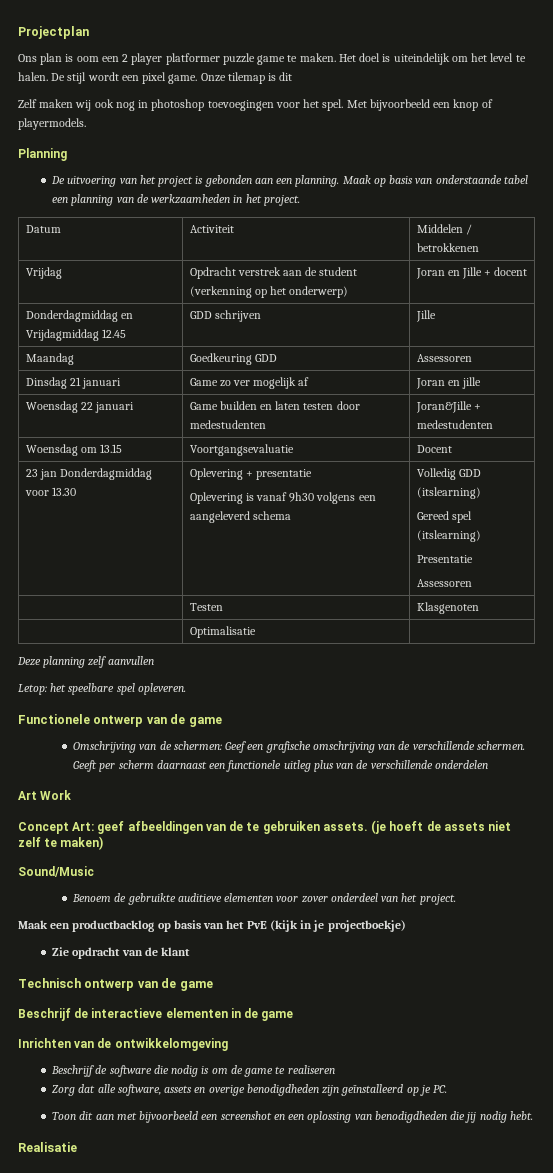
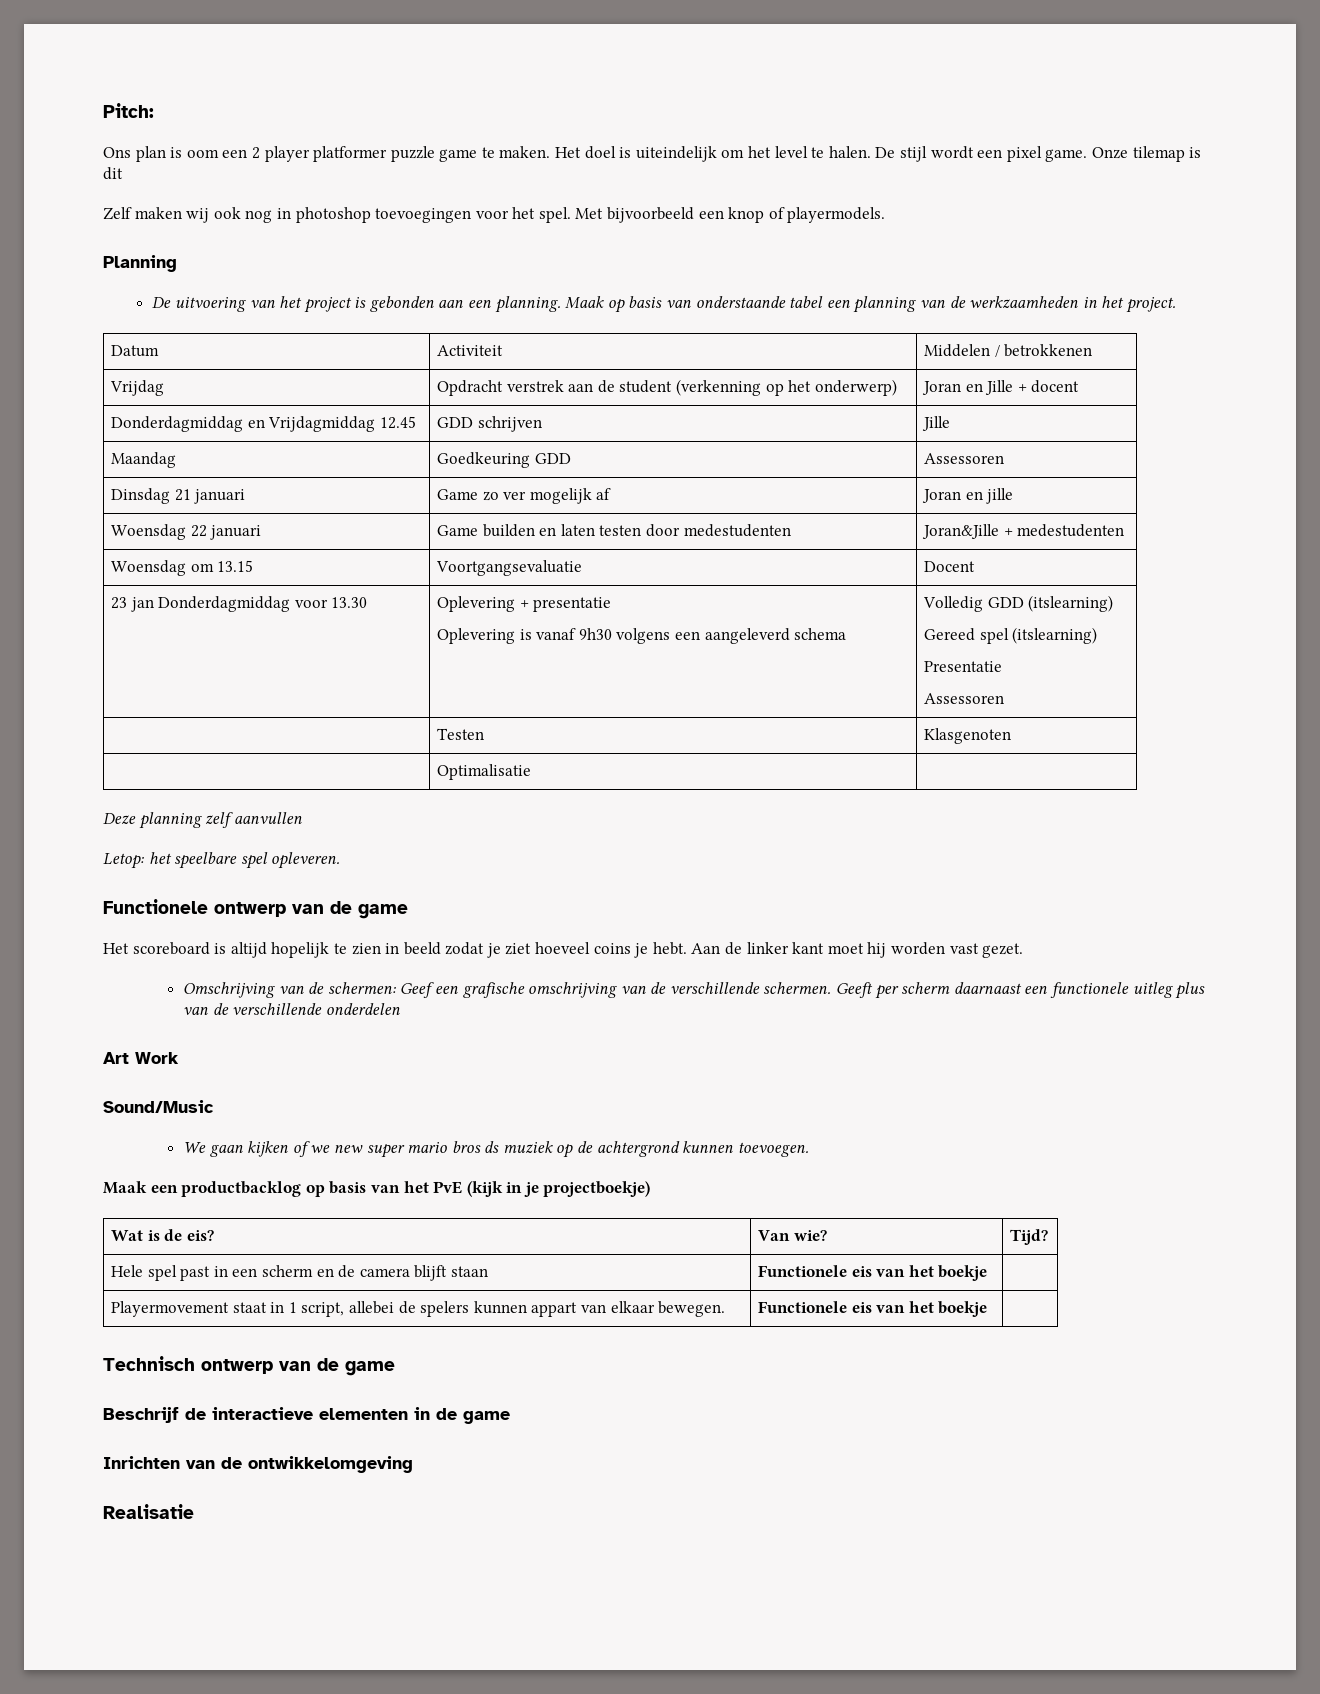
[18,26,89,39] Projectplan -> [103,103,154,118] Pitch:
(222, 722) none -> [103,942,1024,958] // Het scoreboard is altijd hopelijk te zien in beeld zodat je ziet hoeveel coins je hebt. Aan de linker kant moet hij worden vast gezet.
[18,820,512,834] [18,836,104,850] [18,866,94,877] [72,893,456,905] Concept Art: geef afbeeldingen van de te gebruiken assets. (je hoeft de assets niet zelf te maken) // Sound/Music // Benoem de gebruikte auditieve elementen voor zover onderdeel van het project. -> [103,1100,214,1113] [182,1141,809,1158] Sound/Music // We gaan kijken of we new super mario bros ds muziek op de achtergrond kunnen toevoegen.
[52,947,191,959] // Zie opdracht van de klant -> [111,1229,214,1241] [758,1230,827,1241] [1010,1229,1049,1245] [111,1265,488,1281] [758,1265,988,1281] [111,1301,726,1317] [758,1301,988,1317] // Wat is de eis? | Van wie? | Tijd? // Hele spel past in een scherm en de camera blijft staan | Functionele eis van het boekje | // Playermovement staat in 1 script, allebei de spelers kunnen appart van elkaar bewegen. | Functionele eis van het boekje |
[51,1065,335,1077] [52,1084,448,1096] [52,1111,533,1123] // Beschrijf de software die nodig is om de game te realiseren // Zorg dat alle software, assets en overige benodigdheden zijn geïnstalleerd op je PC. // Toon dit aan met bijvoorbeeld een screenshot en een oplossing van benodigdheden die jij nodig hebt. -> (413, 1464) none

